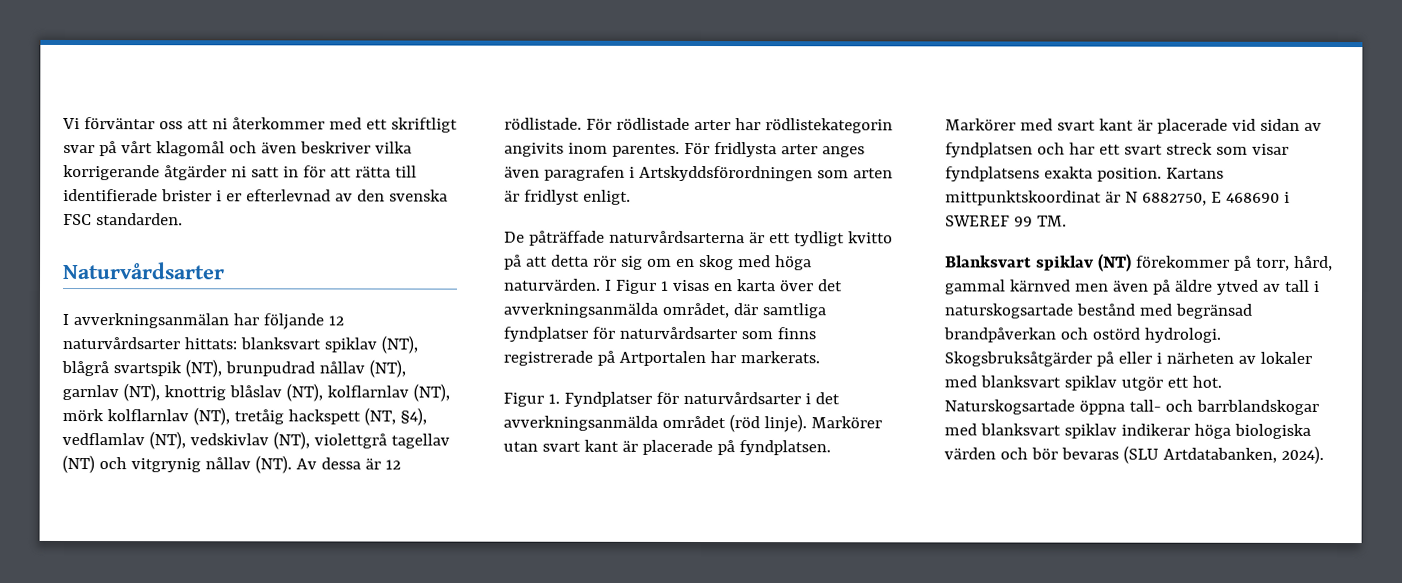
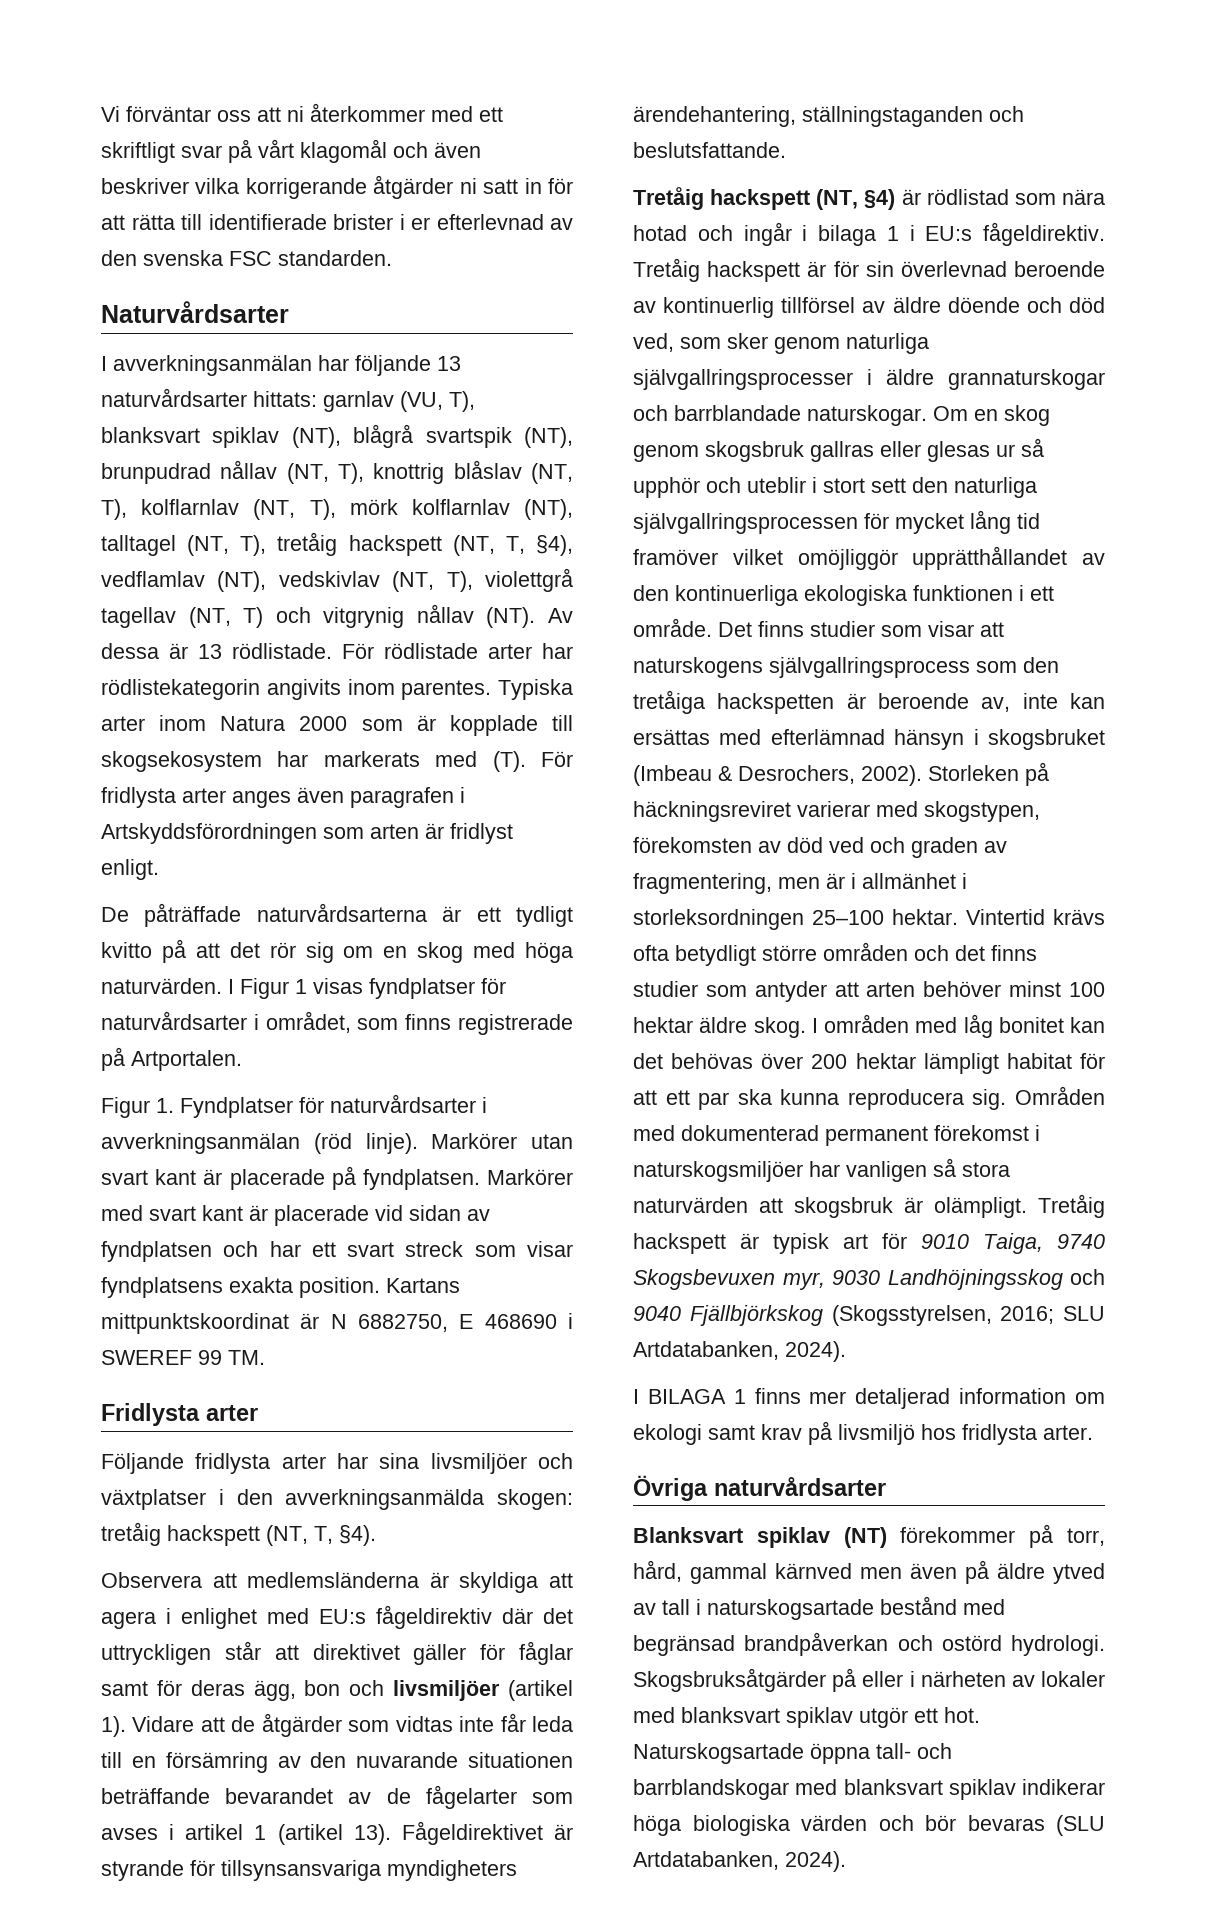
[327,315,344,326] 12 -> [437,356,461,371] 13
(237, 343) none -> [323,391,475,412] garnlav (VU, T),
[368,359,406,378] [62,383,450,402] [62,407,396,426] (NT), garnlav (NT), knottrig blåslav (NT), kolflarnlav (NT), mörk kolflarnlav (NT), tretåig hackspett (NT, -> [286,460,573,484] [101,499,573,520] [101,532,525,556] (NT, T), knottrig blåslav (NT, T), kolflarnlav (NT, T), mörk kolflarnlav (NT), talltagel (NT, T), tretåig hackspett (NT, T,
[272,431,450,450] [62,454,95,474] (NT), violettgrå tagellav (NT) -> [392,568,573,592] [101,607,264,628] (NT, T), violettgrå tagellav (NT, T)
[384,459,401,470] 12 -> [198,644,222,659] 13
(680, 150) none -> [498,679,573,700] [101,715,573,736] [101,751,526,772] Typiska arter inom Natura 2000 som är kopplade till skogsekosystem har markerats med (T).
[550,254,589,267] detta -> [229,942,260,958] det
[713,279,843,292] [503,302,826,319] en karta över det avverkningsanmälda området, där samtliga -> (363, 986) none
(737, 333) none -> [253,1011,351,1033] i området,
[618,350,820,367] Artportalen har markerats. -> [131,1050,242,1071] Artportalen.
[814,392,840,405] [503,415,726,431] det avverkningsanmälda området -> [101,1133,300,1154] avverkningsanmälan
(1067, 221) none -> [101,1403,258,1426] [101,1453,573,1474] [101,1489,573,1510] [101,1522,376,1546] [101,1572,573,1593] [101,1605,573,1629] [101,1641,573,1665] [101,1680,573,1701] [101,1713,574,1737] [101,1752,573,1773] [101,1785,573,1809] [101,1821,573,1845] [101,1860,517,1881] [633,106,1024,127] [633,142,786,158] [633,187,1105,210] [633,222,1105,246] [633,258,1105,282] [633,297,1105,318] [633,333,929,354] [633,369,1105,390] [633,405,1050,426] [633,438,1044,462] [633,477,1037,498] [633,510,1040,534] [633,546,1105,570] [633,585,1054,606] [633,618,1004,637] [633,657,1059,678] [633,690,1105,714] [633,729,1105,750] [633,762,1049,786] [633,801,1040,822] [633,837,1007,858] [633,873,967,894] [633,909,1105,930] [633,942,1037,966] [633,981,1105,1002] [633,1014,1105,1038] [633,1053,1105,1074] [633,1086,1105,1110] [633,1125,1040,1146] [633,1158,1010,1182] [633,1194,1105,1218] [633,1233,1105,1254] [633,1269,1105,1290] [633,1305,1105,1326] [633,1341,846,1362] [633,1388,1105,1409] [633,1421,1093,1445] [633,1475,886,1501] // Fridlysta arter // Följande fridlysta arter har sina livsmiljöer och växtplatser i den avverkningsanmälda skogen: tretåig hackspett (NT, T, §4). // Observera att medlemsländerna är skyldiga att agera i enlighet med EU:s fågeldirektiv där det uttryckligen står att direktivet gäller för fåglar samt för deras ägg, bon och livsmiljöer (artikel 1). Vidare att de åtgärder som vidtas inte får leda till en försämring av den nuvarande situationen beträffande bevarandet av de fågelarter som avses i artikel 1 (artikel 13). Fågeldirektivet är styrande för tillsynsansvariga myndigheters ärendehantering, ställningstaganden och beslutsfattande. // Tretåig hackspett (NT, §4) är rödlistad som nära hotad och ingår i bilaga 1 i EU:s fågeldirektiv. Tretåig hackspett är för sin överlevnad beroende av kontinuerlig tillförsel av äldre döende och död ved, som sker genom naturliga självgallringsprocesser i äldre grannaturskogar och barrblandade naturskogar. Om en skog genom skogsbruk gallras eller glesas ur så upphör och uteblir i stort sett den naturliga självgallringsprocessen för mycket lång tid framöver vilket omöjliggör upprätthållandet av den kontinuerliga ekologiska funktionen i ett område. Det finns studier som visar att naturskogens självgallringsprocess som den tretåiga hackspetten är beroende av, inte kan ersättas med efterlämnad hänsyn i skogsbruket (Imbeau & Desrochers, 2002). Storleken på häckningsreviret varierar med skogstypen, förekomsten av död ved och graden av fragmentering, men är i allmänhet i storleksordningen 25–100 hektar. Vintertid krävs ofta betydligt större områden och det finns studier som antyder att arten behöver minst 100 hektar äldre skog. I områden med låg bonitet kan det behövas över 200 hektar lämpligt habitat för att ett par ska kunna reproducera sig. Områden med dokumenterad permanent förekomst i naturskogsmiljöer har vanligen så stora naturvärden att skogsbruk är olämpligt. Tretåig hackspett är typisk art för 9010 Taiga, 9740 Skogsbevuxen myr, 9030 Landhöjningsskog och 9040 Fjällbjörkskog (Skogsstyrelsen, 2016; SLU Artdatabanken, 2024). // I BILAGA 1 finns mer detaljerad information om ekologi samt krav på livsmiljö hos fridlysta arter. // Övriga naturvårdsarter

